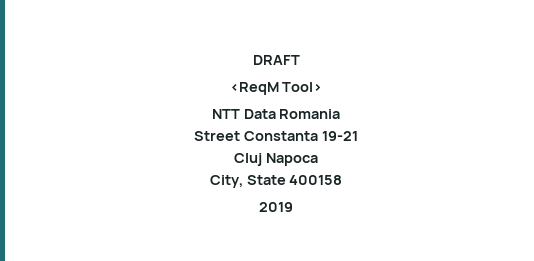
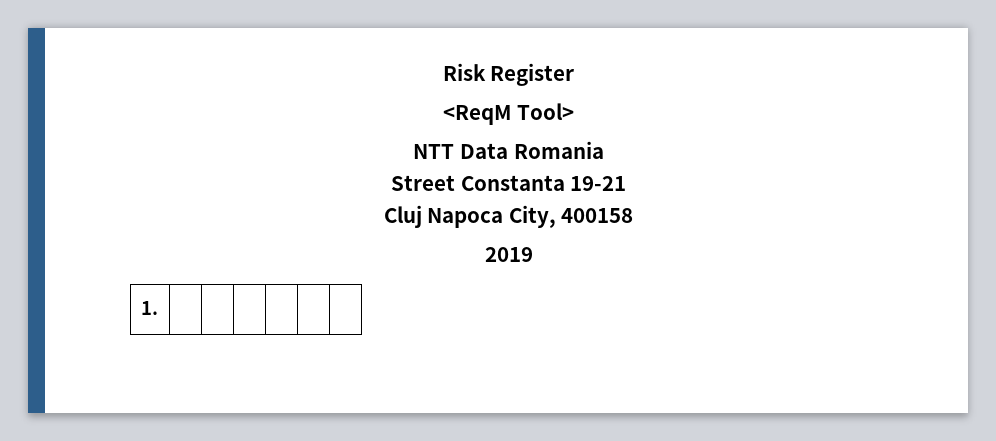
[252,55,300,65] DRAFT -> [442,63,575,86] Risk Register
[209,175,286,188] // City, State -> [508,205,556,228] City,
(293, 207) none -> [140,301,158,315] // 1. | | | | | |

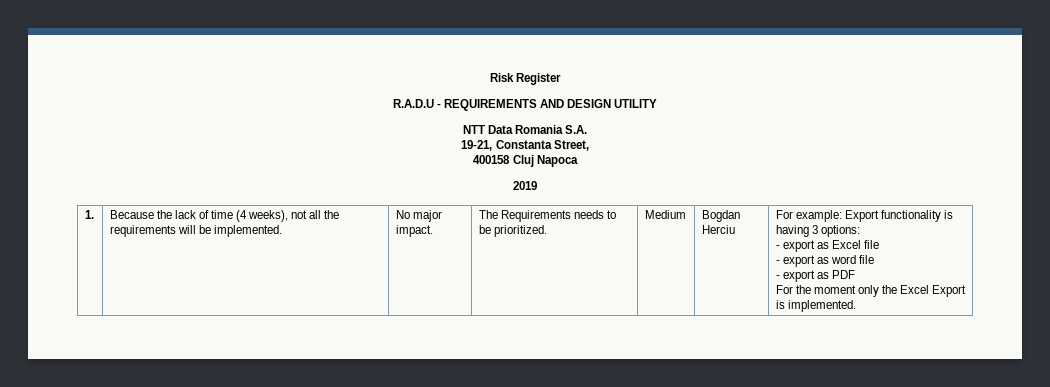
[443,103,574,125] [413,141,604,159] [390,175,627,191] <ReqM Tool> // NTT Data Romania // Street Constanta 19-21 // -> [392,99,658,111] [462,125,588,134] [461,140,589,151] [473,155,511,164] R.A.D.U - REQUIREMENTS AND DESIGN UTILITY // NTT Data Romania S.A. // 19-21, Constanta Street, // 400158
[508,205,634,228] City, 400158 -> (578, 161) none
(158, 308) | | | | | -> [109,210,340,222] [109,225,282,237] [395,210,442,222] [395,225,433,237] [478,210,616,222] [478,225,547,237] [644,210,686,219] [701,210,740,222] [701,225,735,234] [775,210,953,222] [775,225,860,237] [775,240,879,252] [775,255,874,267] [775,270,855,282] [775,285,967,297] [775,300,856,312] Because the lack of time (4 weeks), not all the requirements will be implemented. | No major impact. | The Requirements needs to be prioritized. | Medium | Bogdan Herciu | For example: Export functionality is having 3 options: // - export as Excel file // - export as word file // - export as PDF // For the moment only the Excel Export is implemented.

